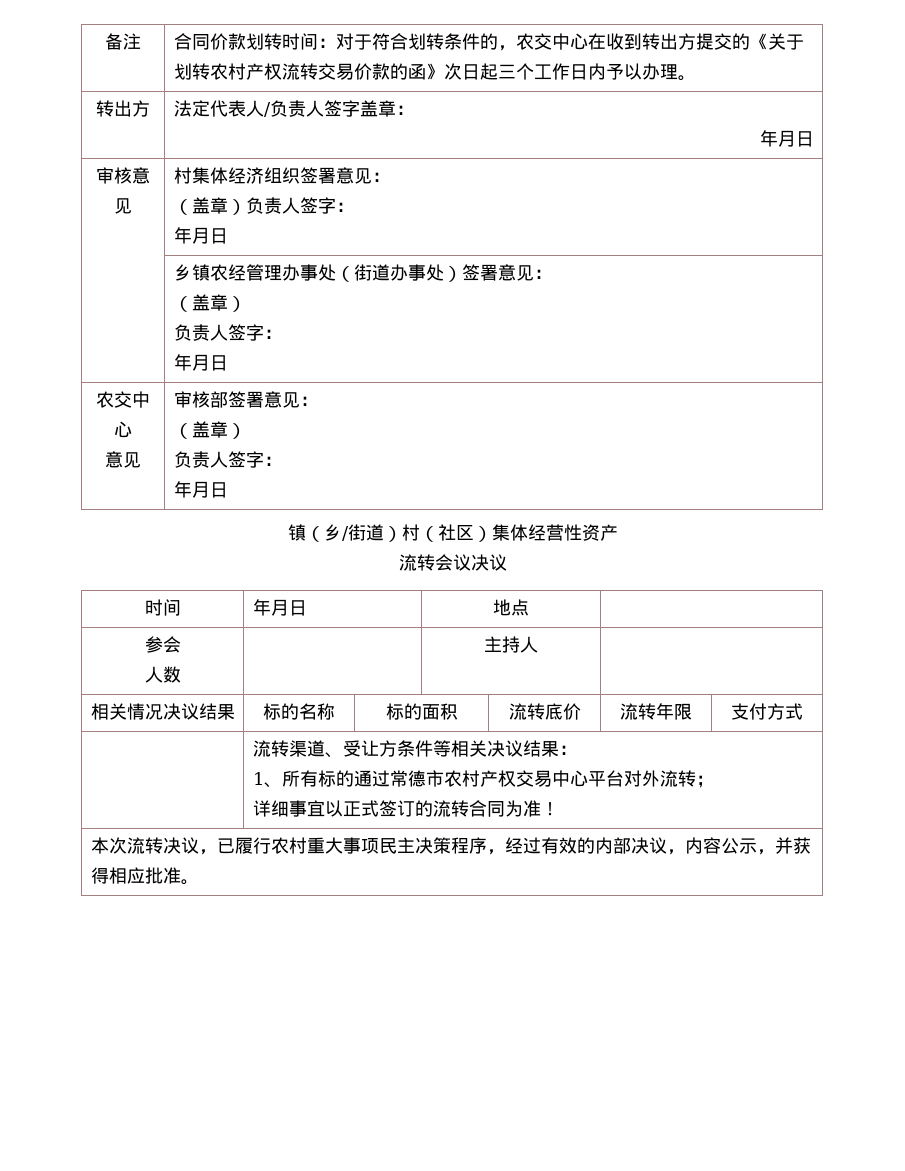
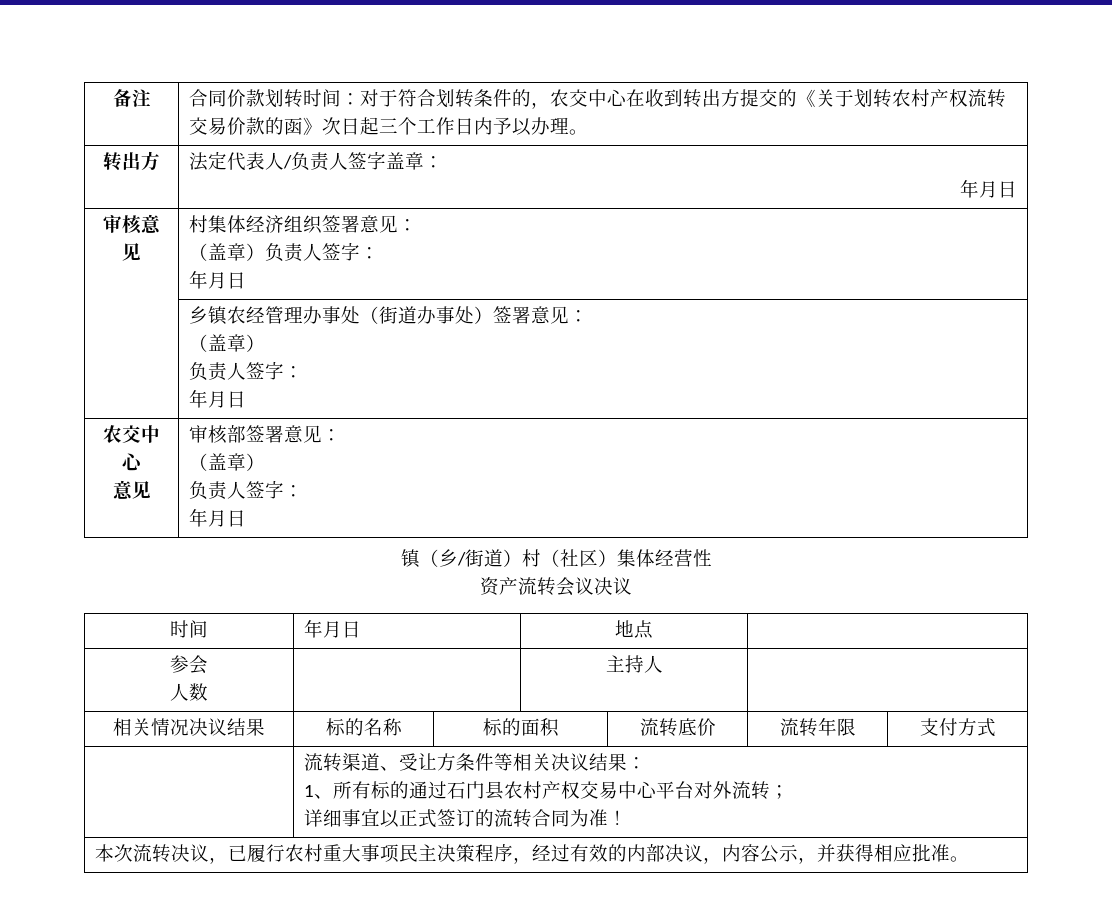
(582, 532) none -> (712, 558) //
(618, 532) // -> (518, 586) none
[389,770,444,787] 常德市 -> [447,781,505,800] 石门县

